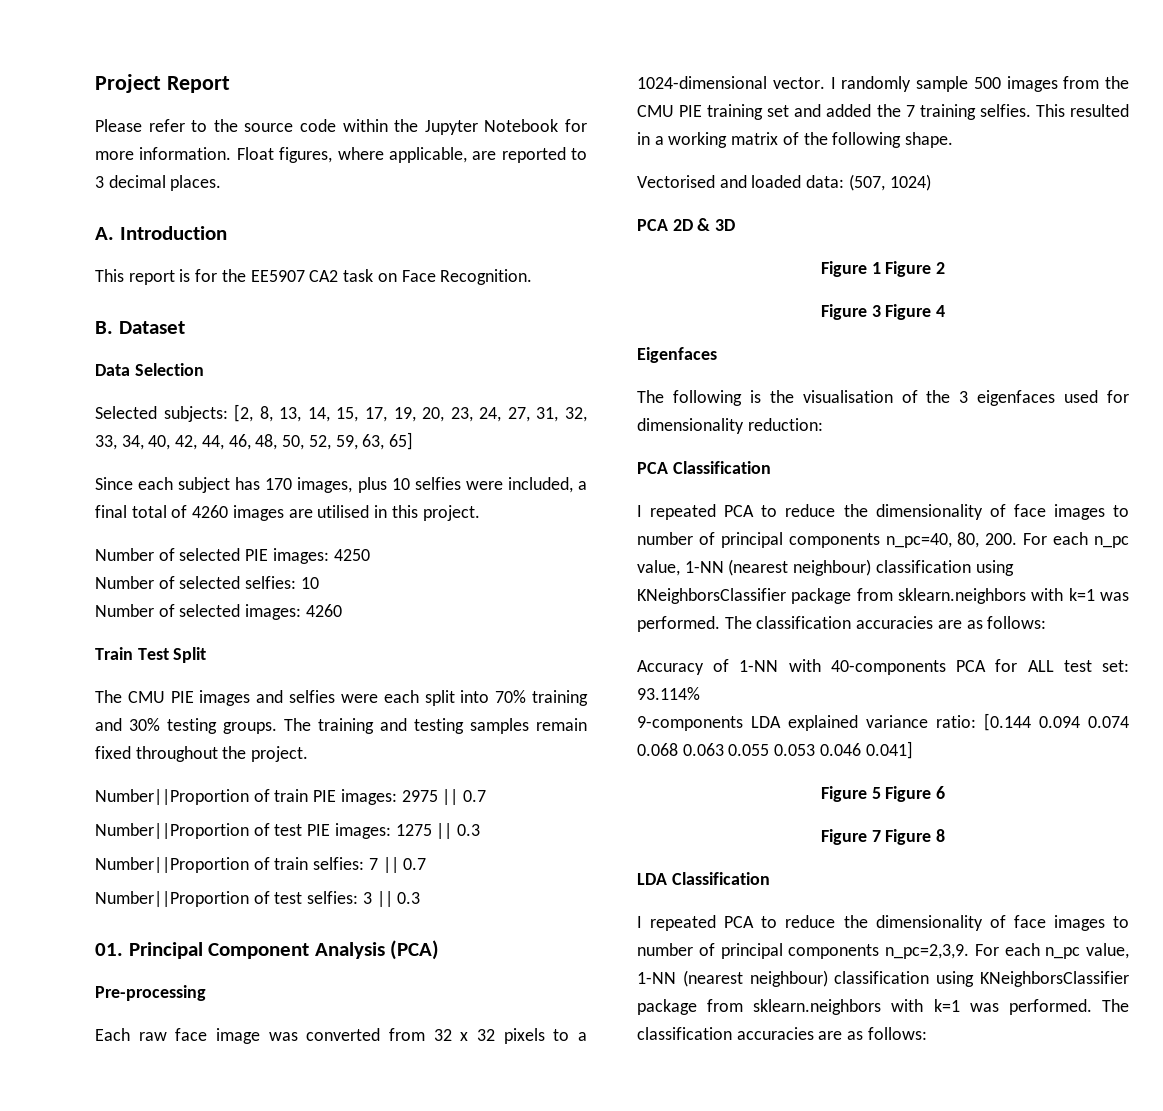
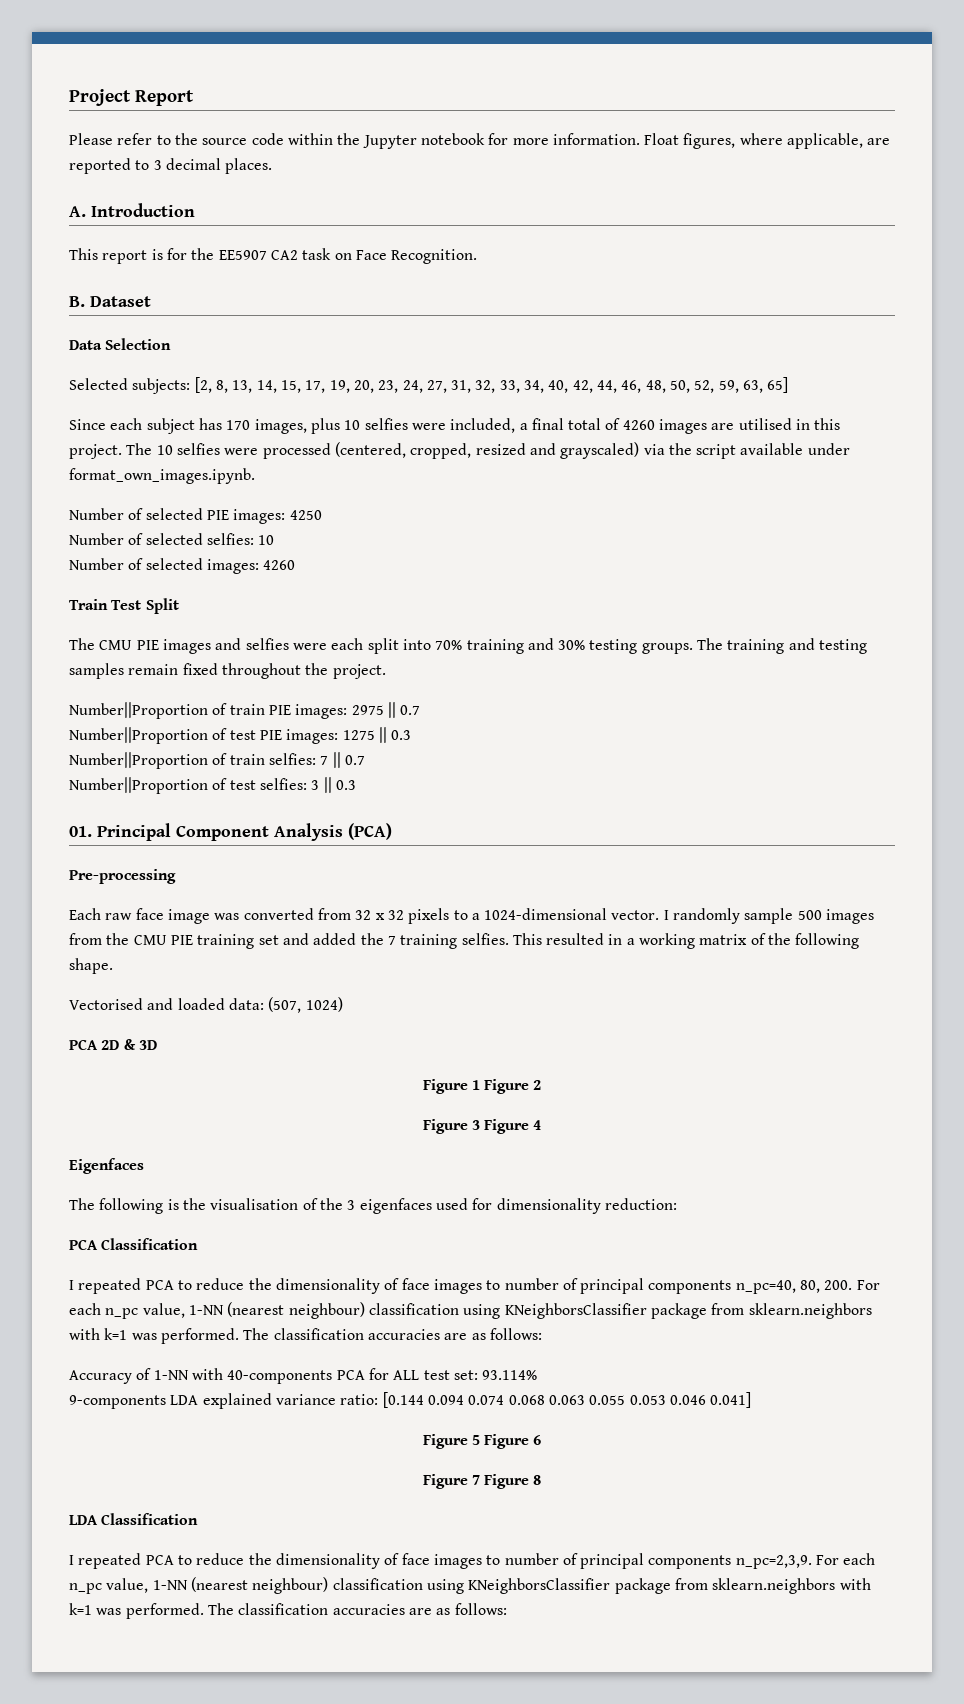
[484,119,559,132] Notebook -> [420,133,485,145] notebook
(480, 513) none -> [126,442,850,459] [69,468,255,484] The 10 selfies were processed (centered, cropped, resized and grayscaled) via the script available under format_own_images.ipynb.

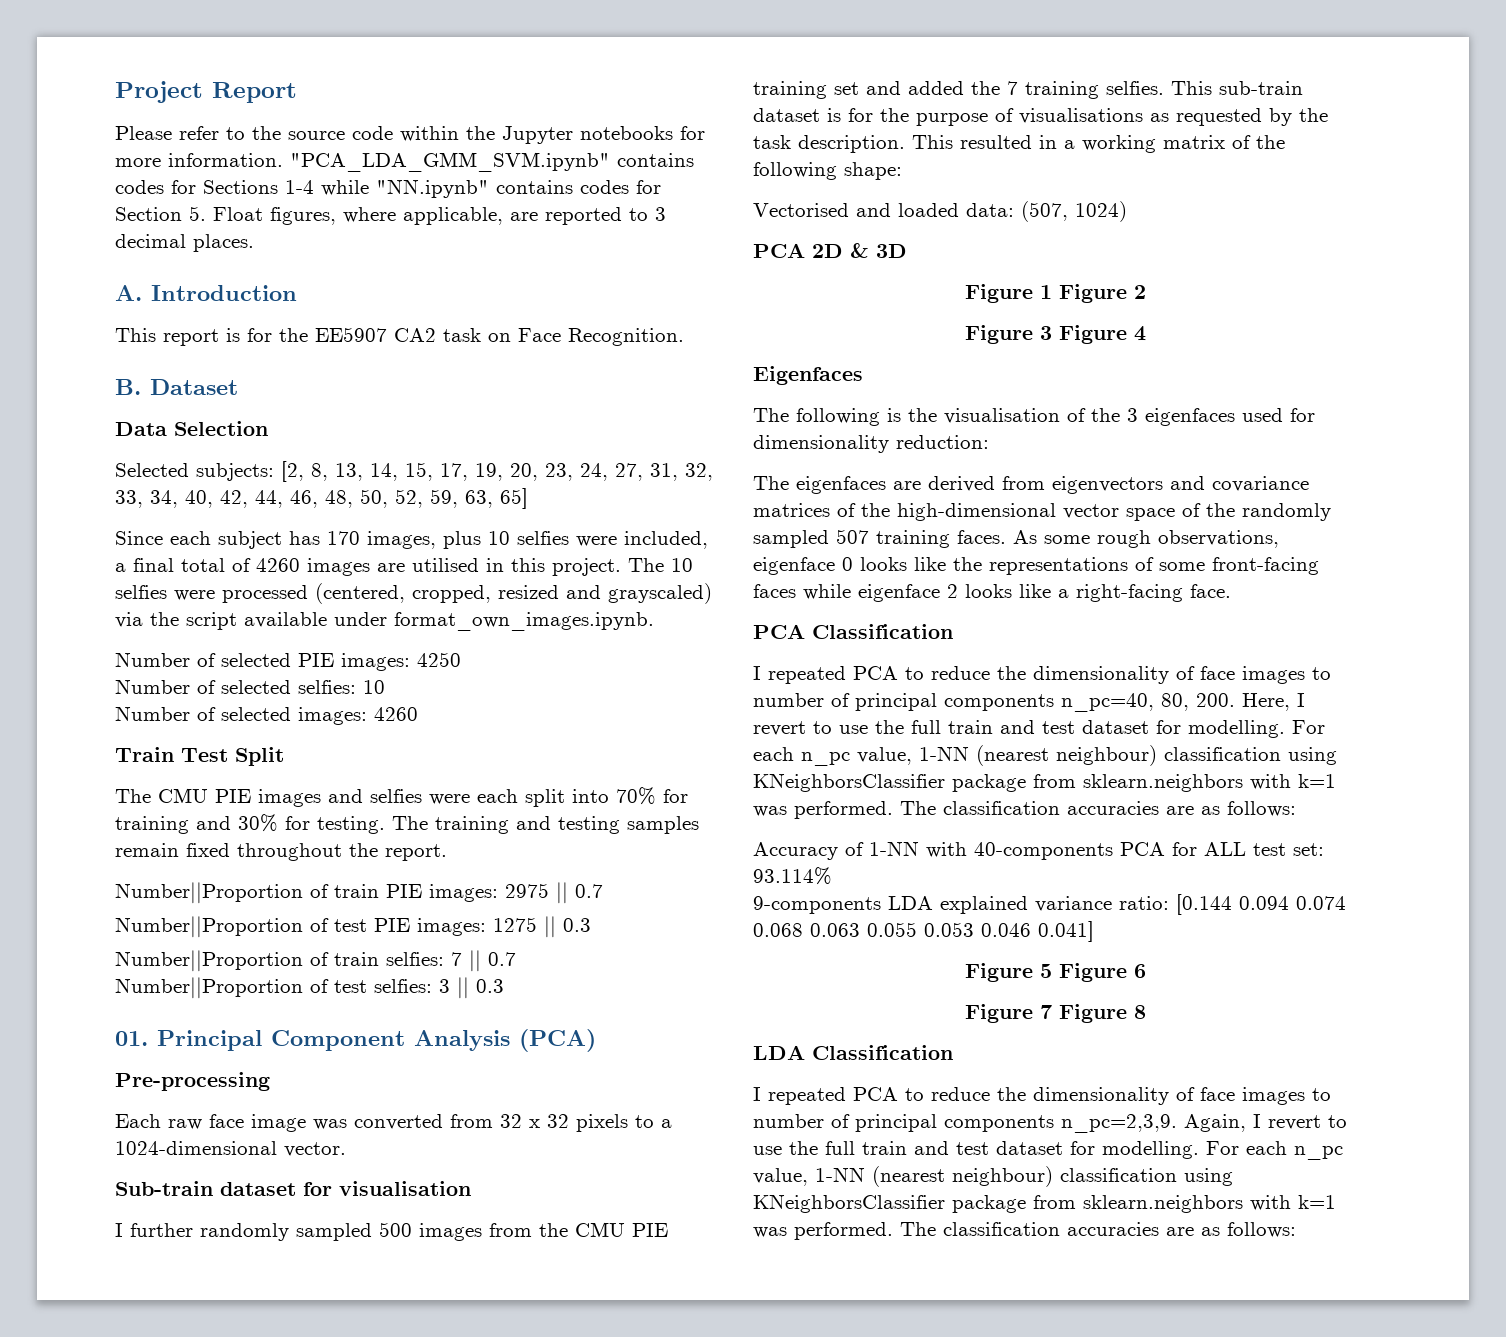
[420,133,485,145] notebook -> [580,126,673,140] notebooks
(640, 139) none -> [290,152,694,172] [115,179,661,198] [115,206,206,221] "PCA_LDA_GMM_SVM.ipynb" contains codes for Sections 1-4 while "NN.ipynb" contains codes for Section 5.
(463, 645) none -> [663,789,688,803] for
[589,639,693,654] testing groups. -> [285,816,385,834] for testing.
[332,664,386,679] project. -> [385,844,447,861] report.
[663,908,794,924] I randomly sample -> [115,1181,471,1196] [115,1223,372,1241] // Sub-train dataset for visualisation // I further randomly sampled
(542, 939) none -> [1219,81,1303,95] [753,108,1328,126] [753,135,953,153] sub-train dataset is for the purpose of visualisations as requested by the task description. This
[69,958,113,974] shape. -> [844,162,902,180] shape:
(677, 1204) none -> [753,476,1309,494] [753,503,1331,521] [753,529,1279,548] [753,557,1319,575] [753,584,1231,602] // The eigenfaces are derived from eigenvectors and covariance matrices of the high-dimensional vector space of the randomly sampled 507 training faces. As some rough observations, eigenface 0 looks like the representations of some front-facing faces while eigenface 2 looks like a right-facing face.
(853, 1285) none -> [1242,693,1305,711] [753,720,1285,738] Here, I revert to use the full train and test dataset for modelling.
(812, 1562) none -> [1184,1114,1347,1132] [753,1141,1199,1159] Again, I revert to use the full train and test dataset for modelling.

